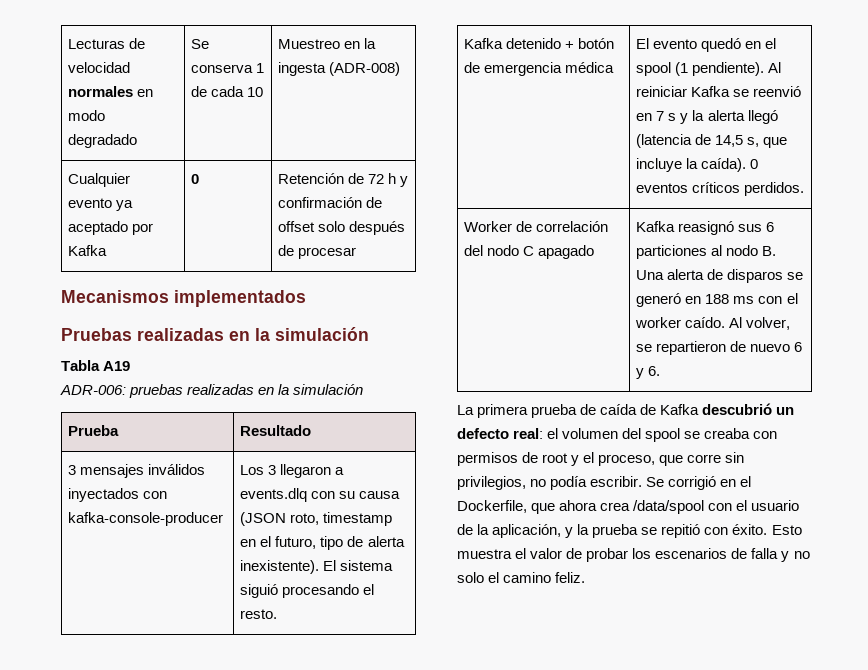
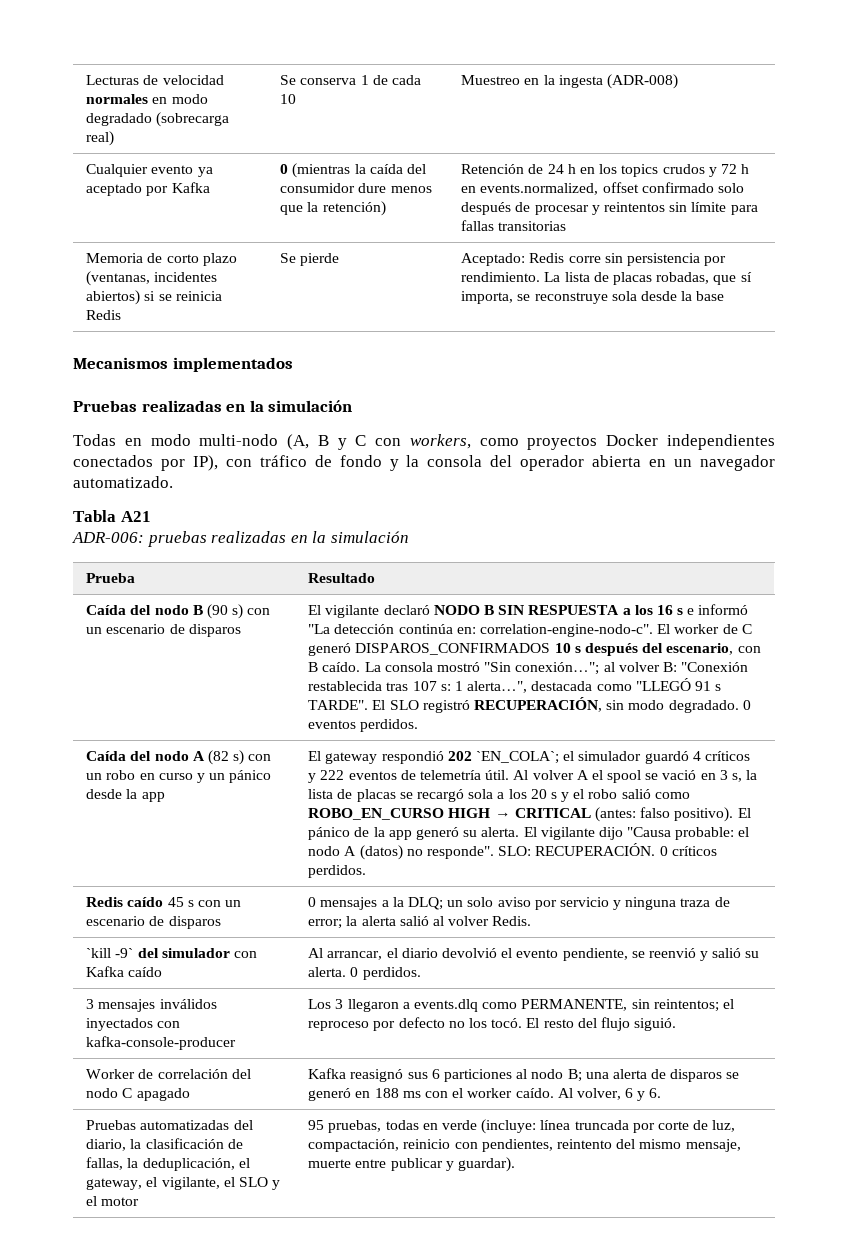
(138, 141) none -> [156,112,230,127] [86,131,115,146] (sobrecarga real)
[278,173,409,187] [278,197,383,208] [278,221,406,235] [278,245,357,259] | Retención de 72 h y confirmación de offset solo después de procesar -> [292,163,426,178] [280,183,432,193] [280,201,386,216] [461,164,750,177] [461,182,744,195] [461,202,758,215] [461,220,567,231] [86,253,237,266] [86,271,218,286] [86,290,222,305] [86,310,122,320] [280,253,340,266] [461,253,727,266] [461,272,752,285] [461,291,725,304] (mientras la caída del consumidor dure menos que la retención) | Retención de 24 h en los topics crudos y 72 h en events.normalized, offset confirmado solo después de procesar y reintentos sin límite para fallas transitorias // Memoria de corto plazo (ventanas, incidentes abiertos) si se reinicia Redis | Se pierde | Aceptado: Redis corre sin persistencia por rendimiento. La lista de placas robadas, que sí importa, se reconstruye sola desde la base
(369, 334) none -> [73,434,775,450] [73,455,775,471] [73,476,173,488] // Todas en modo multi-nodo (A, B y C con workers, como proyectos Docker independientes conectados por IP), con tráfico de fondo y la consola del operador abierta en un navegador automatizado.
[103,361,131,371] A19 -> [120,511,151,522] A21
(312, 430) none -> [86,604,271,619] [86,624,241,637] [308,604,749,618] [308,624,752,637] [308,643,761,656] [308,662,749,675] [308,678,722,693] [308,697,751,713] [308,719,419,732] [86,750,272,765] [86,770,272,783] [86,789,165,802] [308,751,750,764] [308,770,758,783] [308,789,690,802] [308,807,751,822] [308,827,750,840] [308,843,717,860] [308,865,367,878] [86,897,242,907] [86,916,221,929] [308,897,730,910] [308,916,532,929] [86,948,257,958] [86,966,163,977] [308,948,760,961] [308,967,421,980] // Caída del nodo B (90 s) con un escenario de disparos | El vigilante declaró NODO B SIN RESPUESTA a los 16 s e informó "La detección continúa en: correlation-engine-nodo-c". El worker de C generó DISPAROS_CONFIRMADOS 10 s después del escenario, con B caído. La consola mostró "Sin conexión…"; al volver B: "Conexión restablecida tras 107 s: 1 alerta…", destacada como "LLEGÓ 91 s TARDE". El SLO registró RECUPERACIÓN, sin modo degradado. 0 eventos perdidos. // Caída del nodo A (82 s) con un robo en curso y un pánico desde la app | El gateway respondió 202 `EN_COLA`; el simulador guardó 4 críticos y 222 eventos de telemetría útil. Al volver A el spool se vació en 3 s, la lista de placas se recargó sola a los 20 s y el robo salió como ROBO_EN_CURSO HIGH → CRITICAL (antes: falso positivo). El pánico de la app generó su alerta. El vigilante dijo "Causa probable: el nodo A (datos) no responde". SLO: RECUPERACIÓN. 0 críticos perdidos. // Redis caído 45 s con un escenario de disparos | 0 mensajes a la DLQ; un solo aviso por servicio y ninguna traza de error; la alerta salió al volver Redis. // `kill -9` del simulador con Kafka caído | Al arrancar, el diario devolvió el evento pendiente, se reenvió y salió su alerta. 0 perdidos.
[311,491,401,499] [240,512,393,526] [240,536,405,550] [240,560,394,574] [240,584,375,598] [240,609,278,619] [464,38,615,49] [464,62,615,76] [636,38,777,52] [636,62,782,76] [636,86,802,97] [636,110,778,124] [636,134,788,148] [636,158,759,172] [636,182,805,196] con su causa (JSON roto, timestamp en el futuro, tipo de alerta inexistente). El sistema siguió procesando el resto. // Kafka detenido + botón de emergencia médica | El evento quedó en el spool (1 pendiente). Al reiniciar Kafka se reenvió en 7 s y la alerta llegó (latencia de 14,5 s, que incluye la caída). 0 eventos críticos perdidos. -> [482,999,734,1012] [308,1017,677,1031] como PERMANENTE, sin reintentos; el reproceso por defecto no los tocó. El resto del flujo siguió.
[762,246,777,256] [636,270,665,280] B. Una -> [567,1069,609,1082] B; una
[636,341,791,355] se repartieron de nuevo -> (621, 1094) none
[457,403,795,418] [457,428,778,442] [457,452,745,466] [457,476,752,490] [457,500,800,514] [457,524,802,538] [457,548,810,562] [457,572,586,583] // La primera prueba de caída de Kafka descubrió un defecto real: el volumen del spool se creaba con permisos de root y el proceso, que corre sin privilegios, no podía escribir. Se corrigió en el Dockerfile, que ahora crea /data/spool con el usuario de la aplicación, y la prueba se repitió con éxito. Esto muestra el valor de probar los escenarios de falla y no solo el camino feliz. -> [86,1120,253,1130] [86,1138,243,1151] [86,1157,250,1171] [86,1177,281,1190] [86,1196,140,1206] [308,1119,736,1134] [308,1139,741,1152] [308,1157,515,1172] // Pruebas automatizadas del diario, la clasificación de fallas, la deduplicación, el gateway, el vigilante, el SLO y el motor | 95 pruebas, todas en verde (incluye: línea truncada por corte de luz, compactación, reinicio con pendientes, reintento del mismo mensaje, muerte entre publicar y guardar).

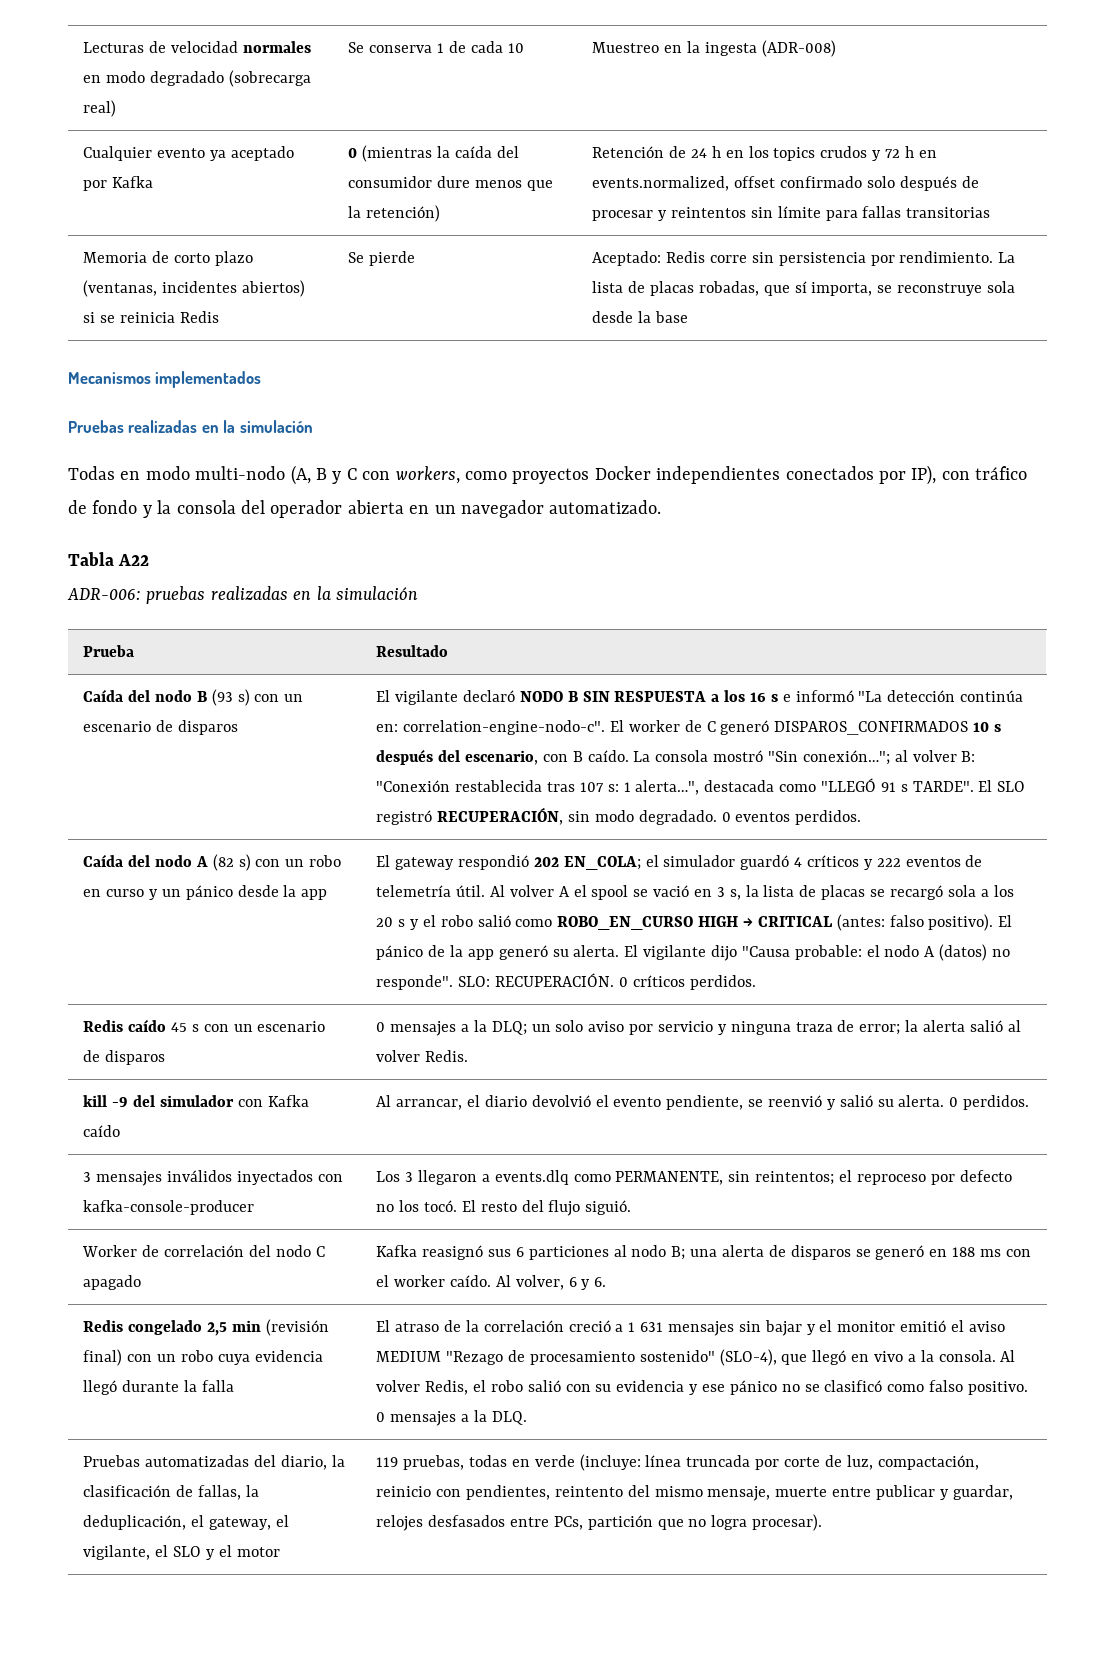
[120,511,151,522] A21 -> [118,554,150,566] A22
[206,604,228,619] (90 -> [211,689,233,706] (93
[475,751,559,764] `EN_COLA`; -> [563,856,641,870] EN_COLA;
[86,948,134,958] `kill -9` -> [83,1095,129,1107] kill -9
(662, 1093) none -> [83,1319,329,1336] [83,1349,323,1366] [83,1380,234,1395] [376,1320,1005,1336] [376,1349,1016,1366] [376,1380,1029,1395] [376,1410,527,1426] // Redis congelado 2,5 min (revisión final) con un robo cuya evidencia llegó durante la falla | El atraso de la correlación creció a 1 631 mensajes sin bajar y el monitor emitió el aviso MEDIUM "Rezago de procesamiento sostenido" (SLO-4), que llegó en vivo a la consola. Al volver Redis, el robo salió con su evidencia y ese pánico no se clasificó como falso positivo. 0 mensajes a la DLQ.
[308,1120,325,1130] 95 -> [376,1457,399,1467] 119
[457,1157,515,1172] guardar). -> [952,1485,1013,1500] [376,1514,823,1531] guardar, relojes desfasados entre PCs, partición que no logra procesar).

